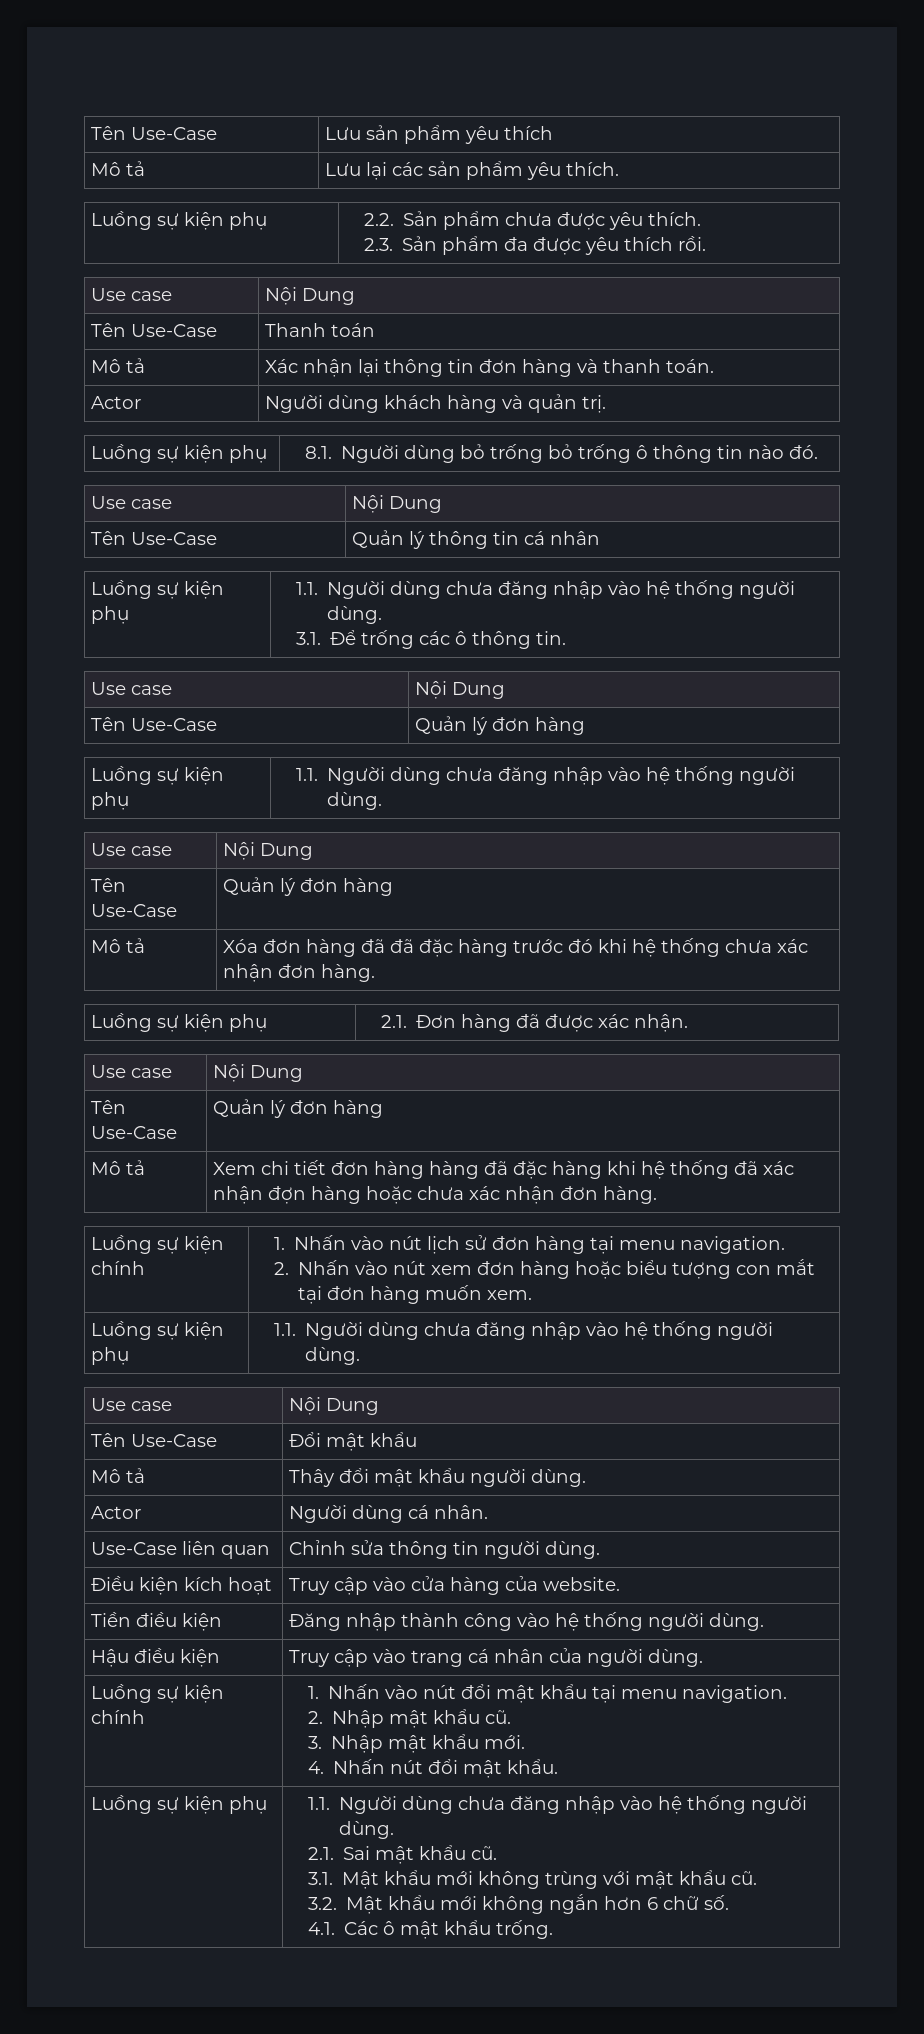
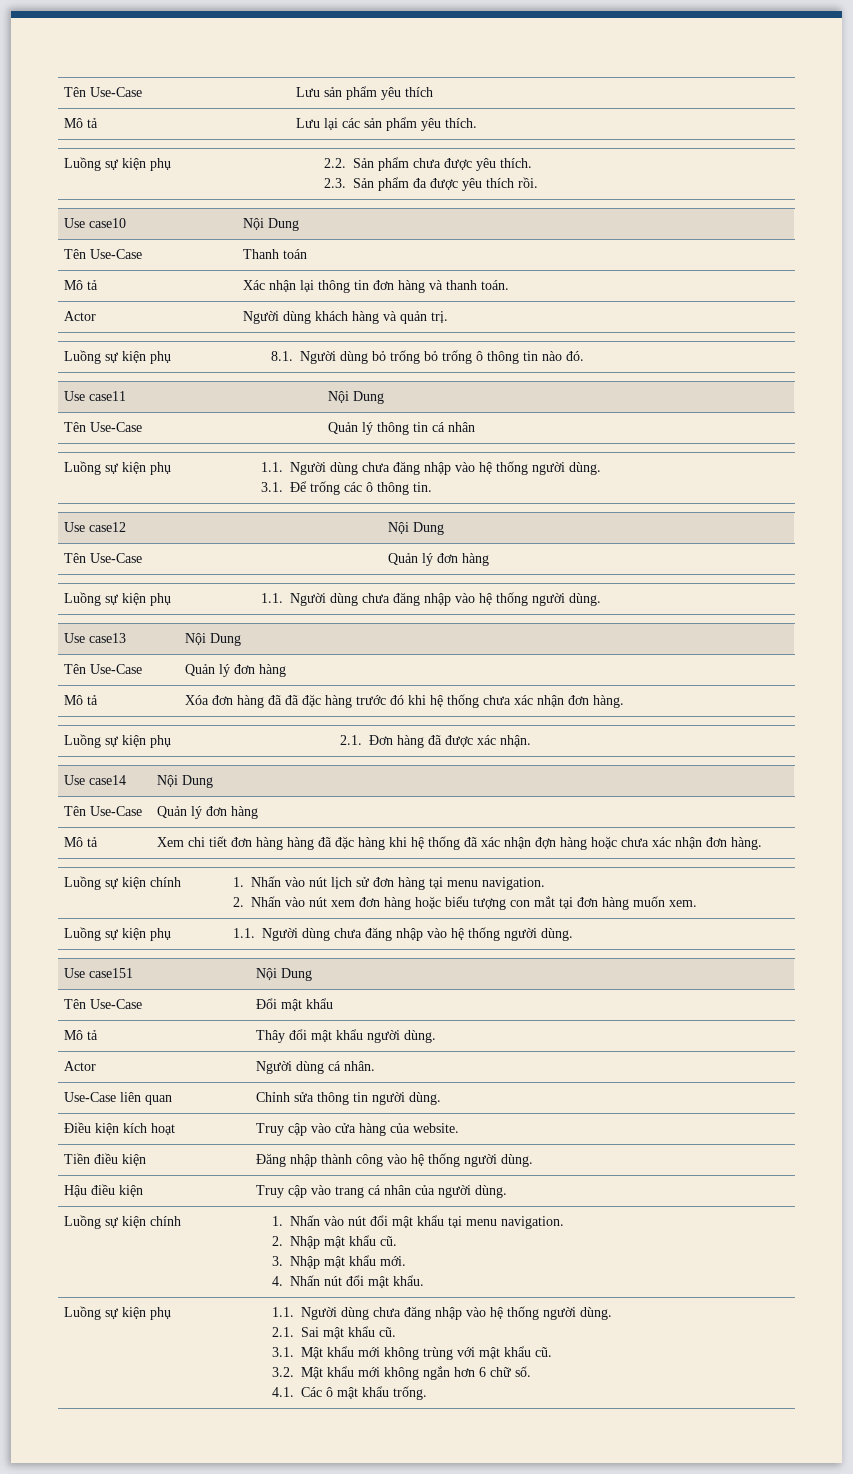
[131,291,173,301] case -> [89,218,127,228] case10
[131,499,173,509] case -> [89,391,127,401] case11
[131,685,173,695] case -> [89,522,127,532] case12
[131,846,173,856] case -> [89,633,127,643] case13
[131,1068,173,1078] case -> [89,775,127,785] case14
[131,1401,173,1411] case -> [89,968,134,978] case151

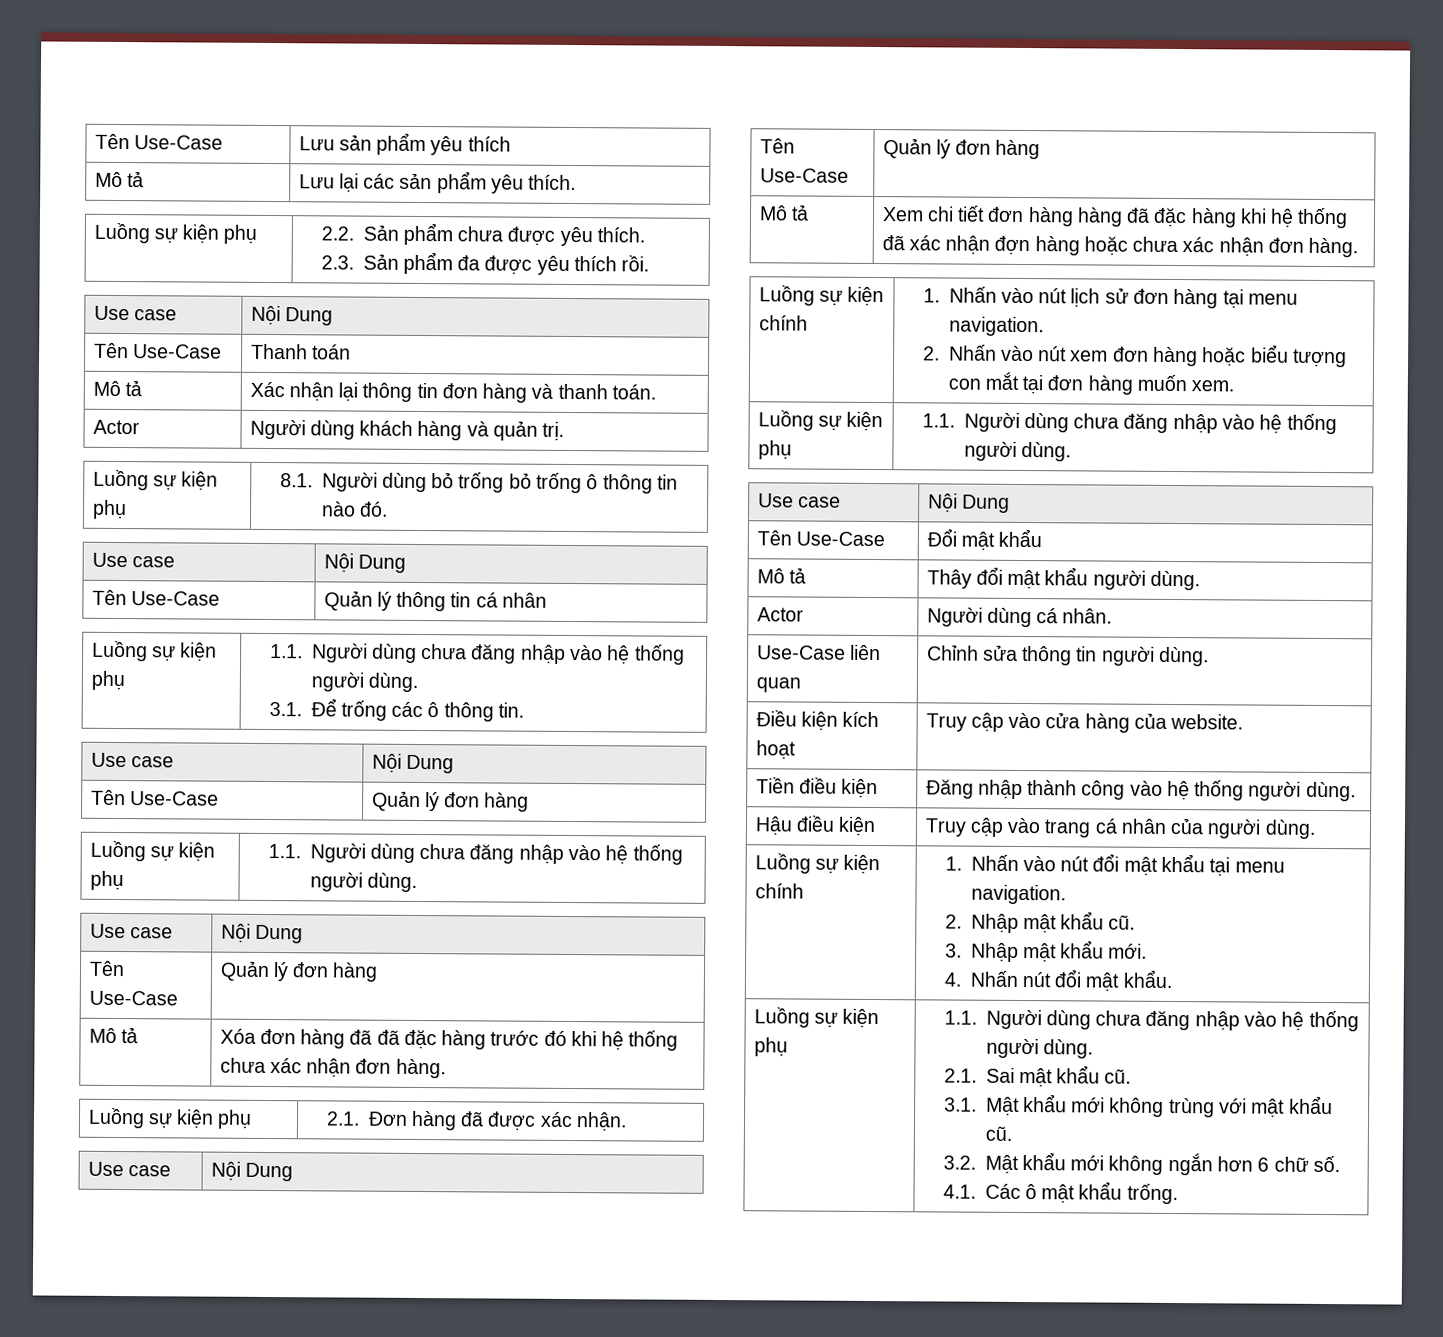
[89,218,127,228] case10 -> [133,309,177,321] case
[89,391,127,401] case11 -> [131,556,175,568] case
[89,522,127,532] case12 -> [130,756,174,768] case
[89,633,127,643] case13 -> [129,927,173,939] case
[89,775,127,785] case14 -> [127,1165,171,1177] case
[89,968,134,978] case151 -> [797,496,841,508] case

